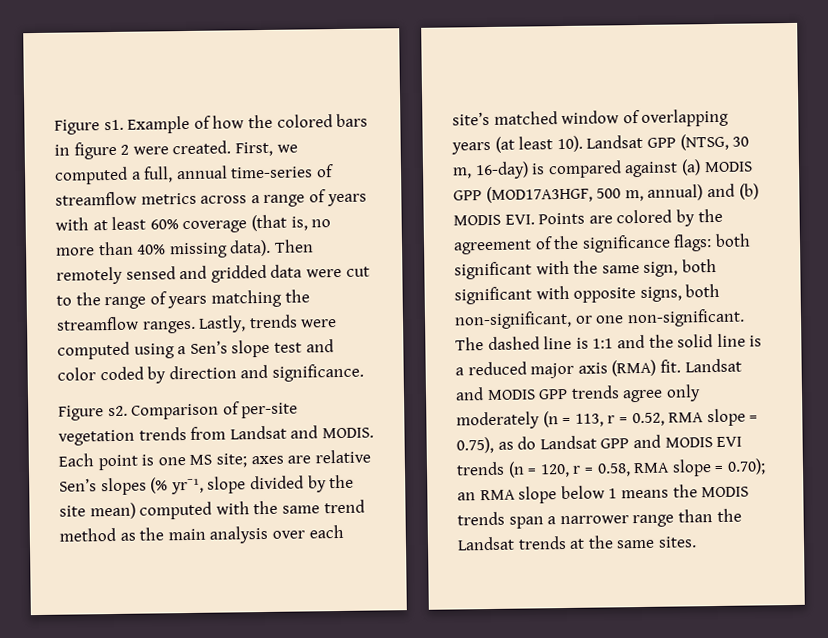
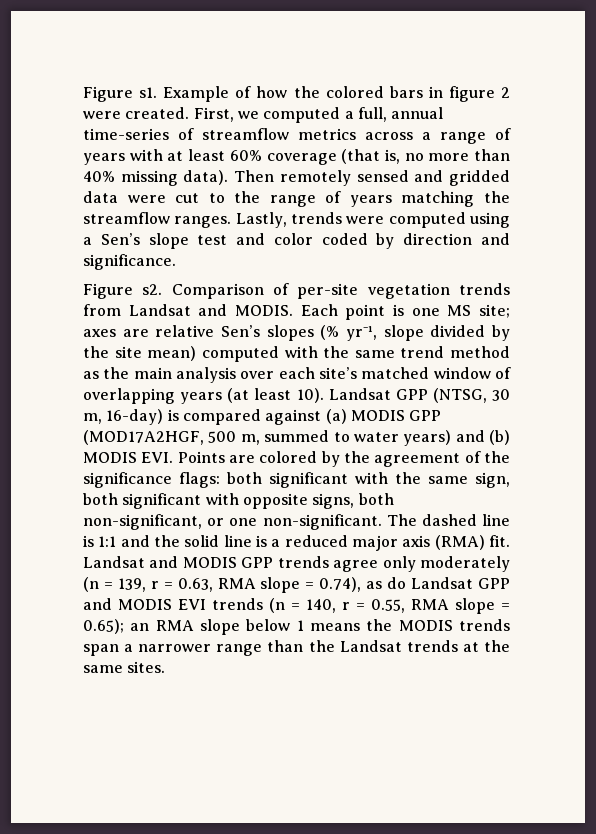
[485,185,593,204] (MOD17A3HGF, -> [83,430,204,445] (MOD17A2HGF,
[647,184,704,201] annual) -> [264,430,452,446] summed to water years)
[574,408,759,427] [456,436,494,454] 113, r = 0.52, RMA slope = 0.75), -> [117,577,362,593] 139, r = 0.63, RMA slope = 0.74),
[539,458,766,478] 120, r = 0.58, RMA slope = 0.70); -> [306,598,510,614] [83,619,124,634] 140, r = 0.55, RMA slope = 0.65);

